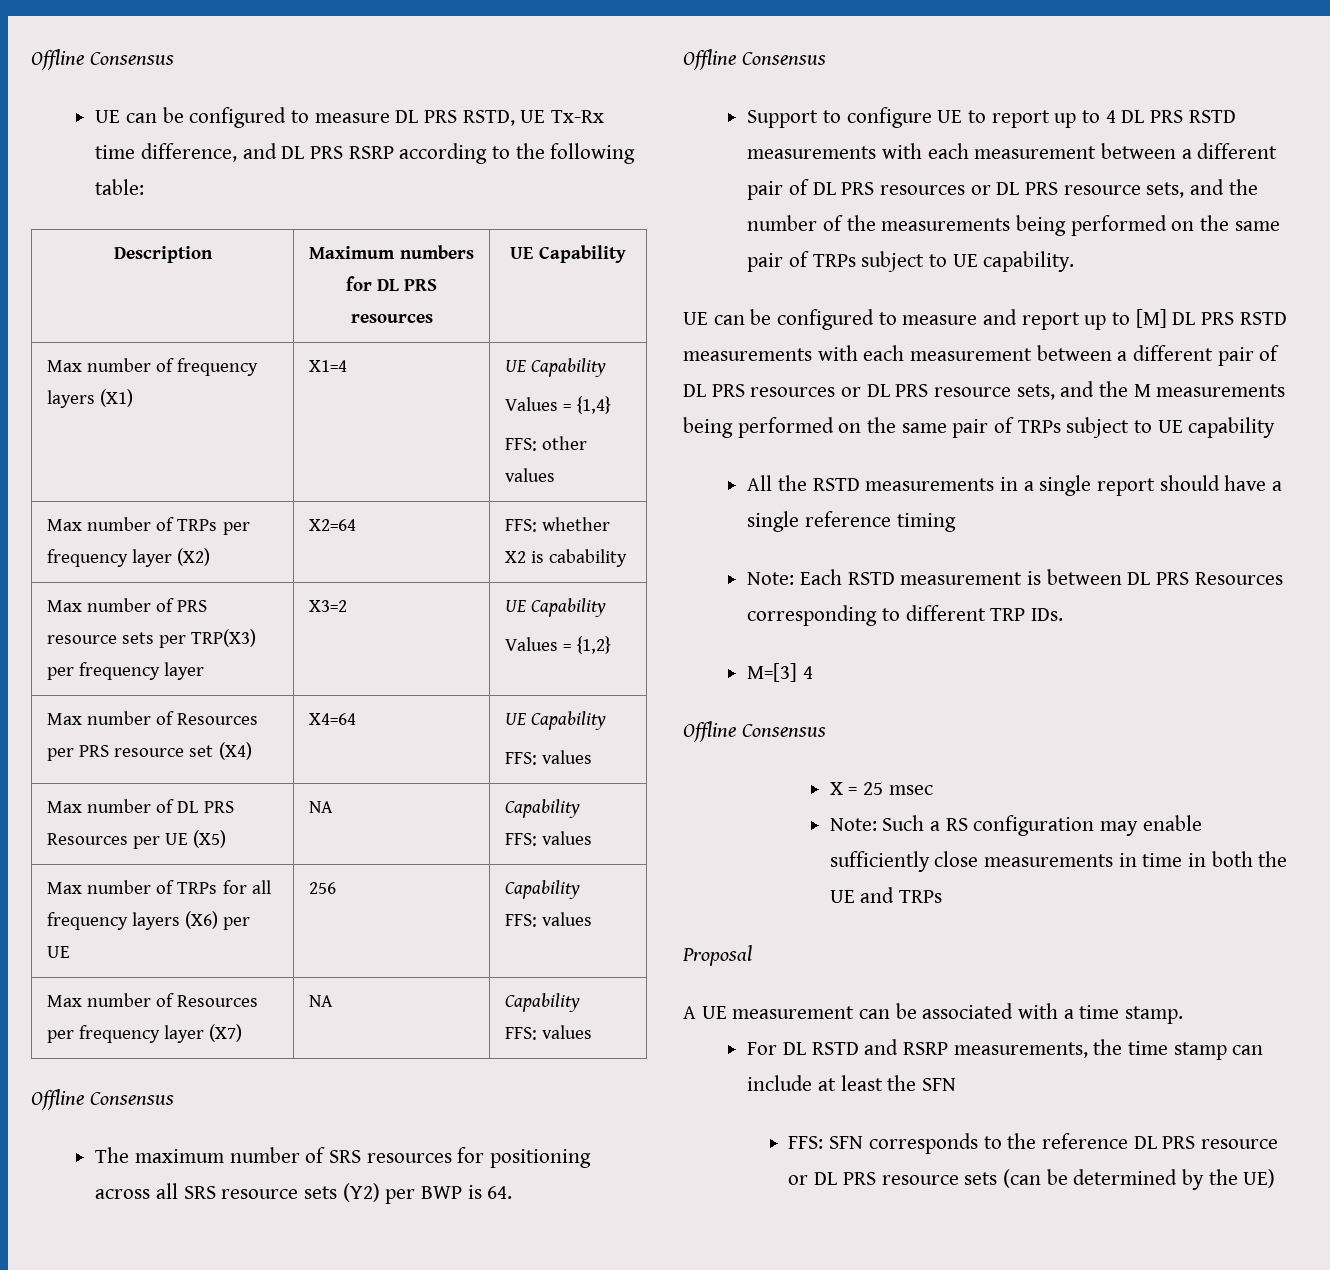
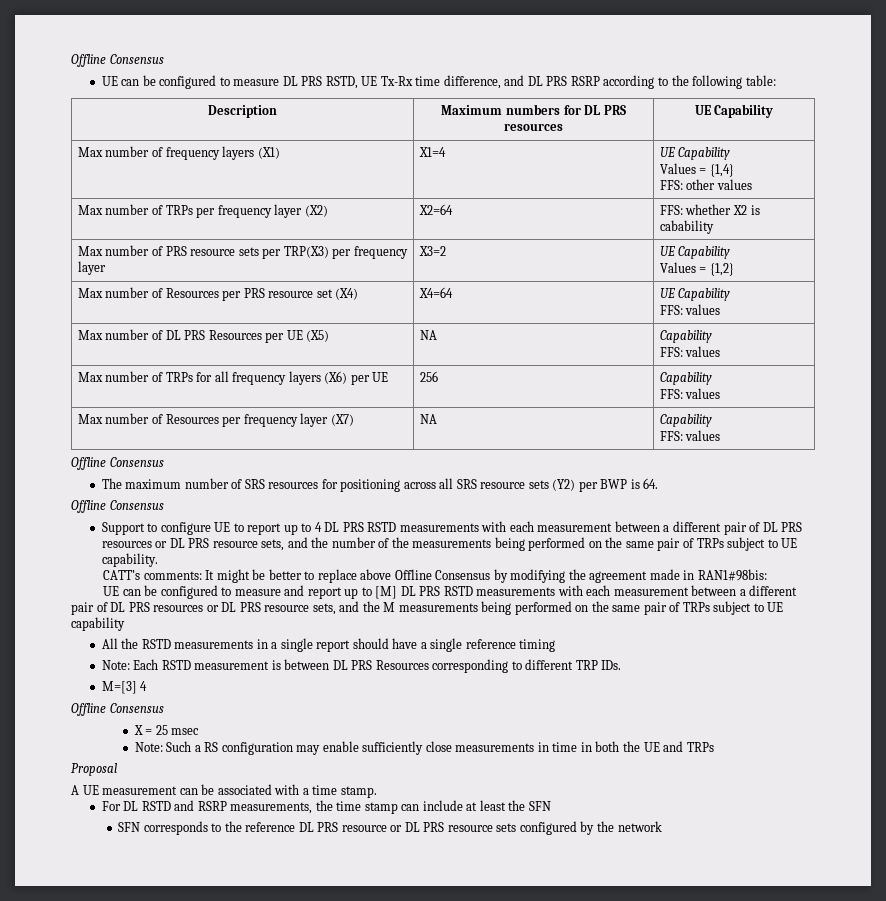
(1075, 261) none -> [102,569,767,583] // CATT’s comments: It might be better to replace above Offline Consensus by modifying the agreement made in RAN1#98bis:
[788,1136,824,1149] FFS: -> (551, 806) none
[1002,1169,1178,1188] (can be determined -> [519,821,577,835] configured
[1243,1169,1276,1188] UE) -> [617,821,662,832] network

